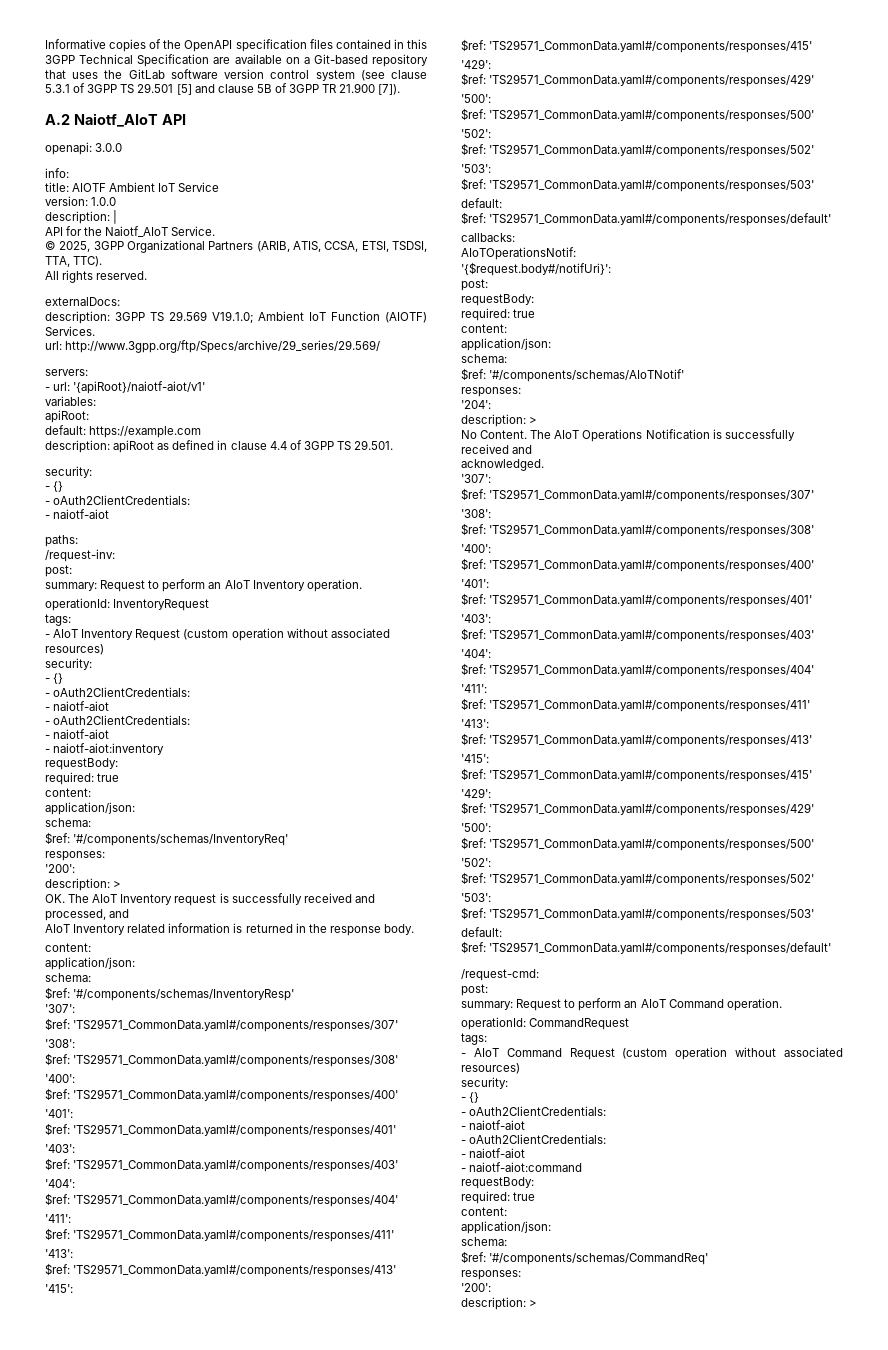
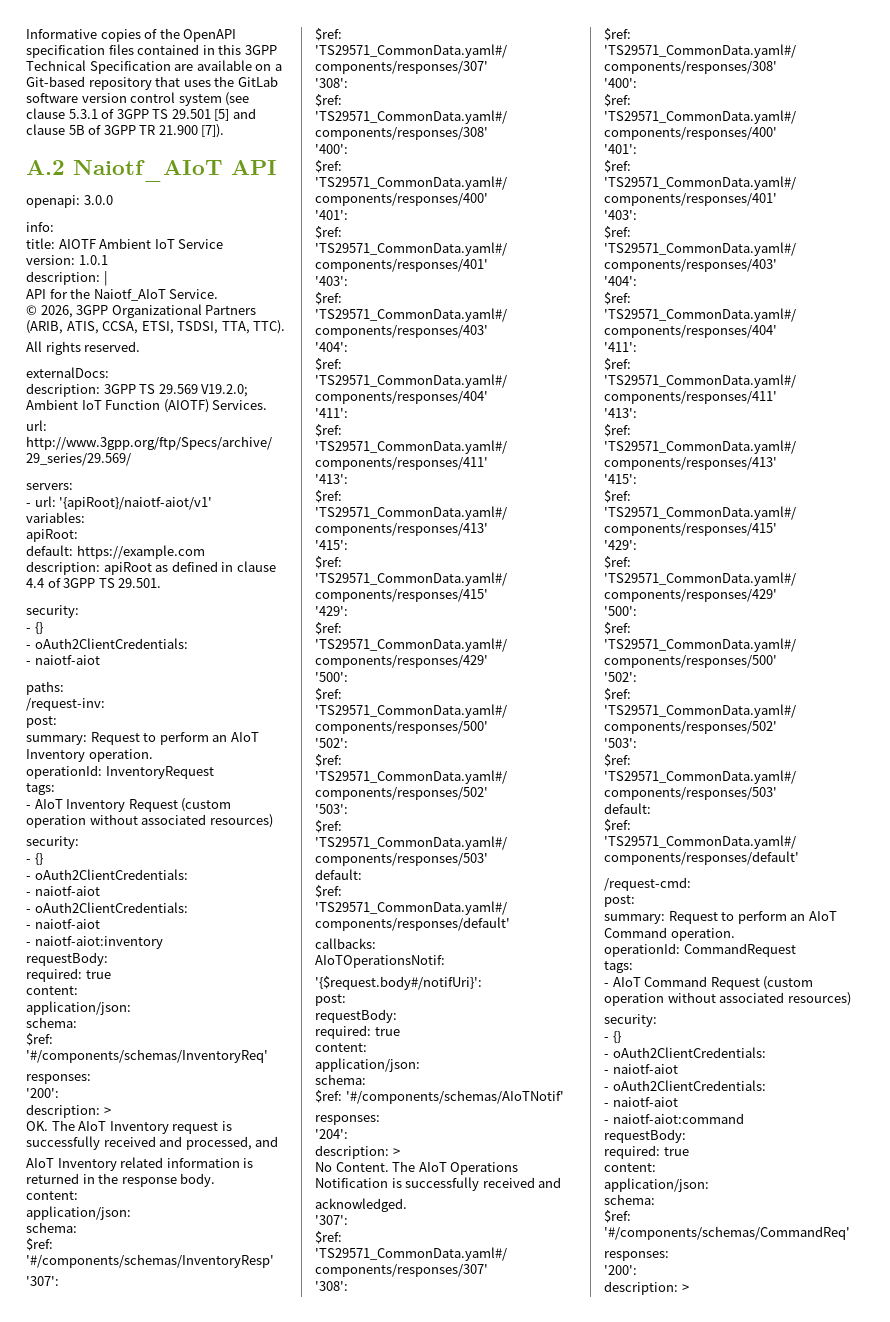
[91,197,117,206] 1.0.0 -> [78,255,108,265] 1.0.1
[59,241,91,252] 2025, -> [40,305,73,318] 2026,
[212,311,253,324] V19.1.0; -> [201,384,249,397] V19.2.0;

